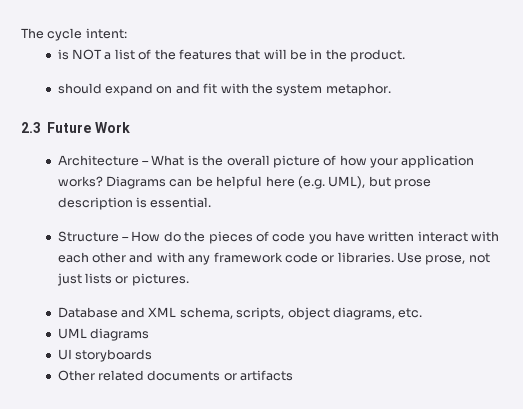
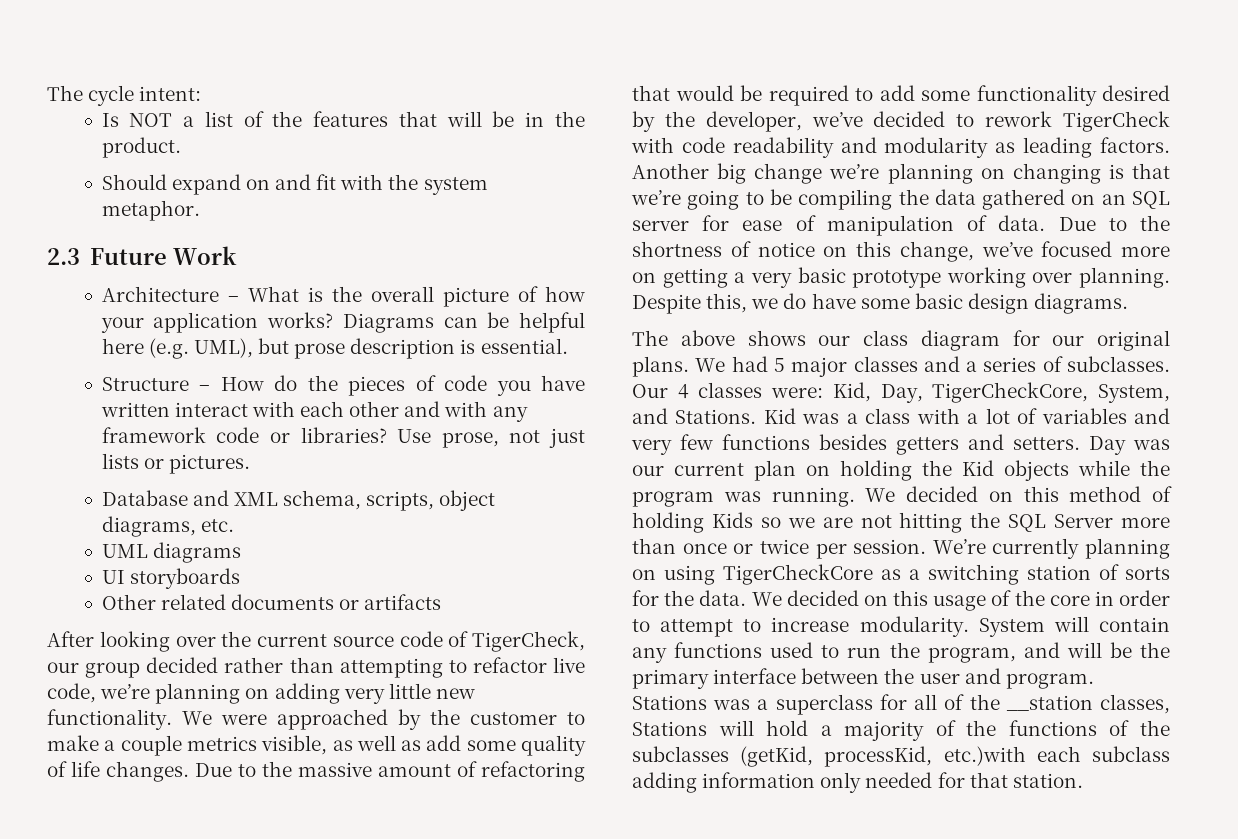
[57,49,69,60] is -> [101,113,119,127] Is
[57,83,102,94] should -> [101,174,167,190] Should
[337,252,394,263] libraries. -> [300,427,387,443] libraries?
(294, 375) none -> [47,631,585,652] [47,657,585,678] [47,683,475,704] [47,709,585,730] [47,735,587,756] [47,761,585,782] [632,85,1170,106] [632,111,1170,132] [631,137,1170,158] [632,163,1170,184] [631,189,1170,210] [632,215,1170,236] [632,241,1170,262] [632,267,1170,288] [632,293,1129,314] [632,330,1170,351] [632,356,1170,377] [632,382,1170,403] [632,408,1170,424] [631,434,1170,455] [632,460,1170,481] [632,486,1172,507] [632,512,1170,533] [632,538,1170,559] [632,564,1170,585] [632,590,1170,611] [632,616,1170,637] [632,642,1170,663] [632,668,1094,689] [632,694,1170,715] [632,720,1170,741] [632,746,1170,767] [632,772,1083,793] // After looking over the current source code of TigerCheck, our group decided rather than attempting to refactor live code, we’re planning on adding very little new functionality. We were approached by the customer to make a couple metrics visible, as well as add some quality of life changes. Due to the massive amount of refactoring that would be required to add some functionality desired by the developer, we’ve decided to rework TigerCheck with code readability and modularity as leading factors. Another big change we’re planning on changing is that we’re going to be compiling the data gathered on an SQL server for ease of manipulation of data. Due to the shortness of notice on this change, we’ve focused more on getting a very basic prototype working over planning. Despite this, we do have some basic design diagrams. // The above shows our class diagram for our original plans. We had 5 major classes and a series of subclasses. Our 4 classes were: Kid, Day, TigerCheckCore, System, and Stations. Kid was a class with a lot of variables and very few functions besides getters and setters. Day was our current plan on holding the Kid objects while the program was running. We decided on this method of holding Kids so we are not hitting the SQL Server more than once or twice per session. We’re currently planning on using TigerCheckCore as a switching station of sorts for the data. We decided on this usage of the core in order to attempt to increase modularity. System will contain any functions used to run the program, and will be the primary interface between the user and program. Stations was a superclass for all of the __station classes, Stations will hold a majority of the functions of the subclasses (getKid, processKid, etc.)with each subclass adding information only needed for that station.

